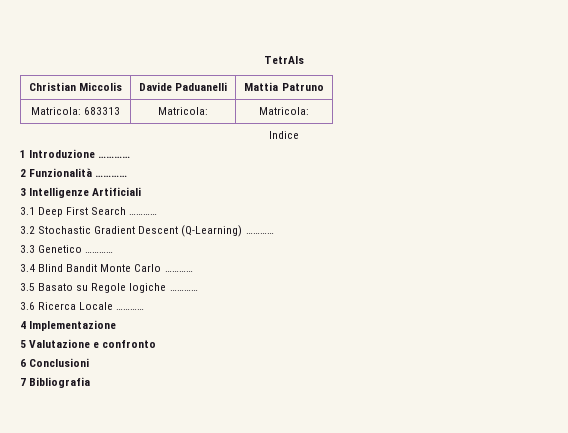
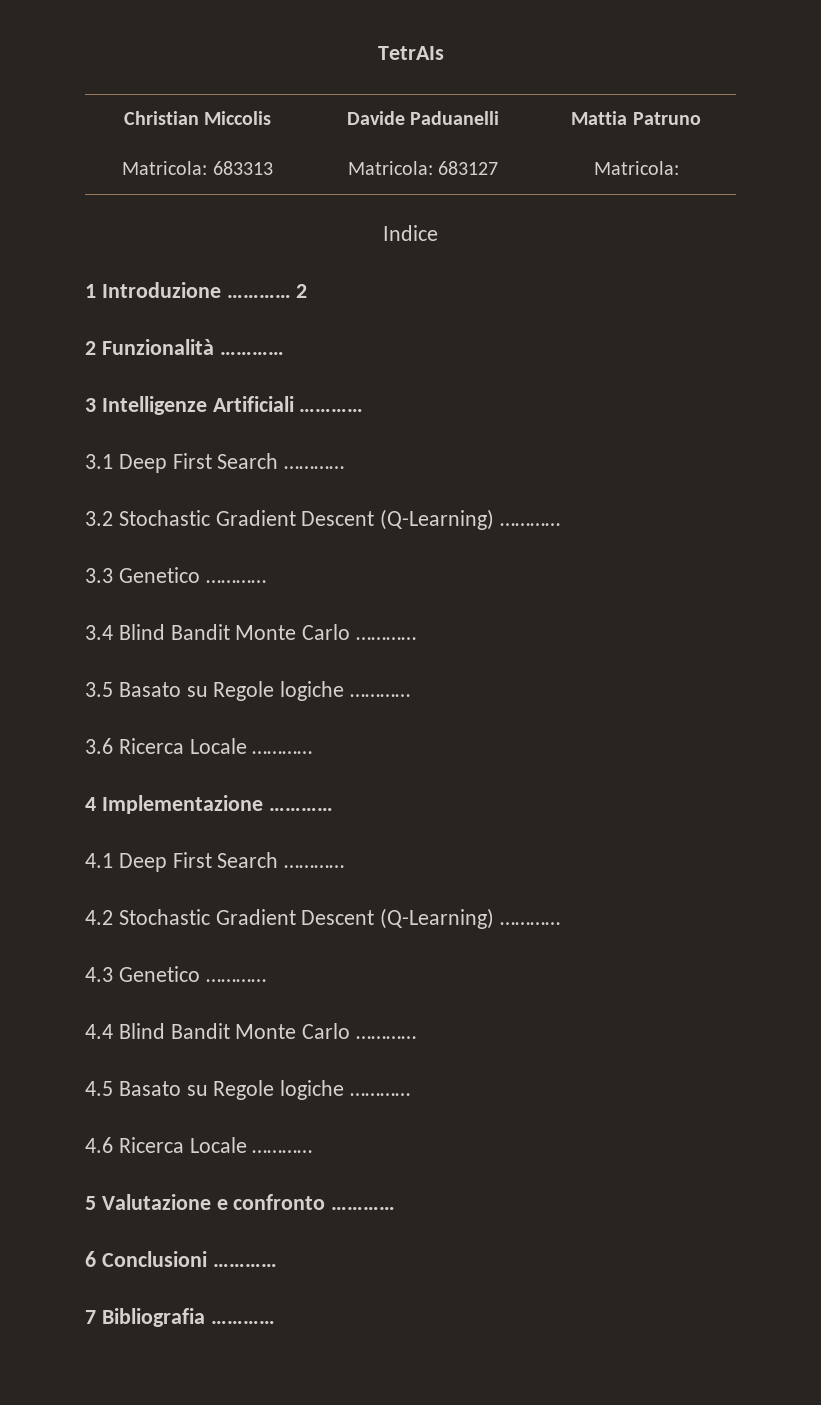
(208, 111) none -> [438,161,499,175] 683127
(131, 157) none -> [296,284,308,298] 2
(142, 191) none -> [299,409,364,412] …………
(117, 325) none -> [268,808,333,811] [85,852,345,872] [85,908,561,929] [85,966,266,982] [85,1023,417,1039] [85,1080,411,1100] [85,1137,313,1153] ………… // 4.1 Deep First Search ………… // 4.2 Stochastic Gradient Descent (Q-Learning) ………… // 4.3 Genetico ………… // 4.4 Blind Bandit Monte Carlo ………… // 4.5 Basato su Regole logiche ………… // 4.6 Ricerca Locale …………
(157, 344) none -> [331,1207,396,1210] …………
(90, 362) none -> [212,1264,277,1267] …………
(91, 382) none -> [210,1321,275,1324] …………

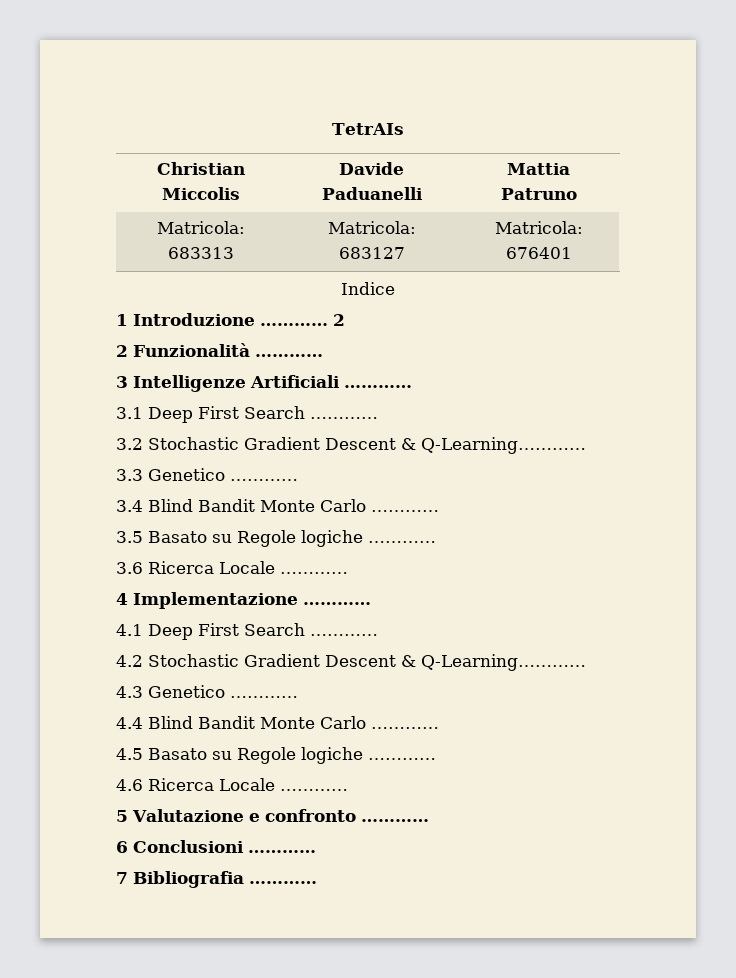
(679, 168) none -> [505,247,572,259] 676401
[380,509,561,530] (Q-Learning) ………… -> [401,437,586,454] & Q-Learning…………
[380,908,561,929] (Q-Learning) ………… -> [401,654,586,671] & Q-Learning…………

